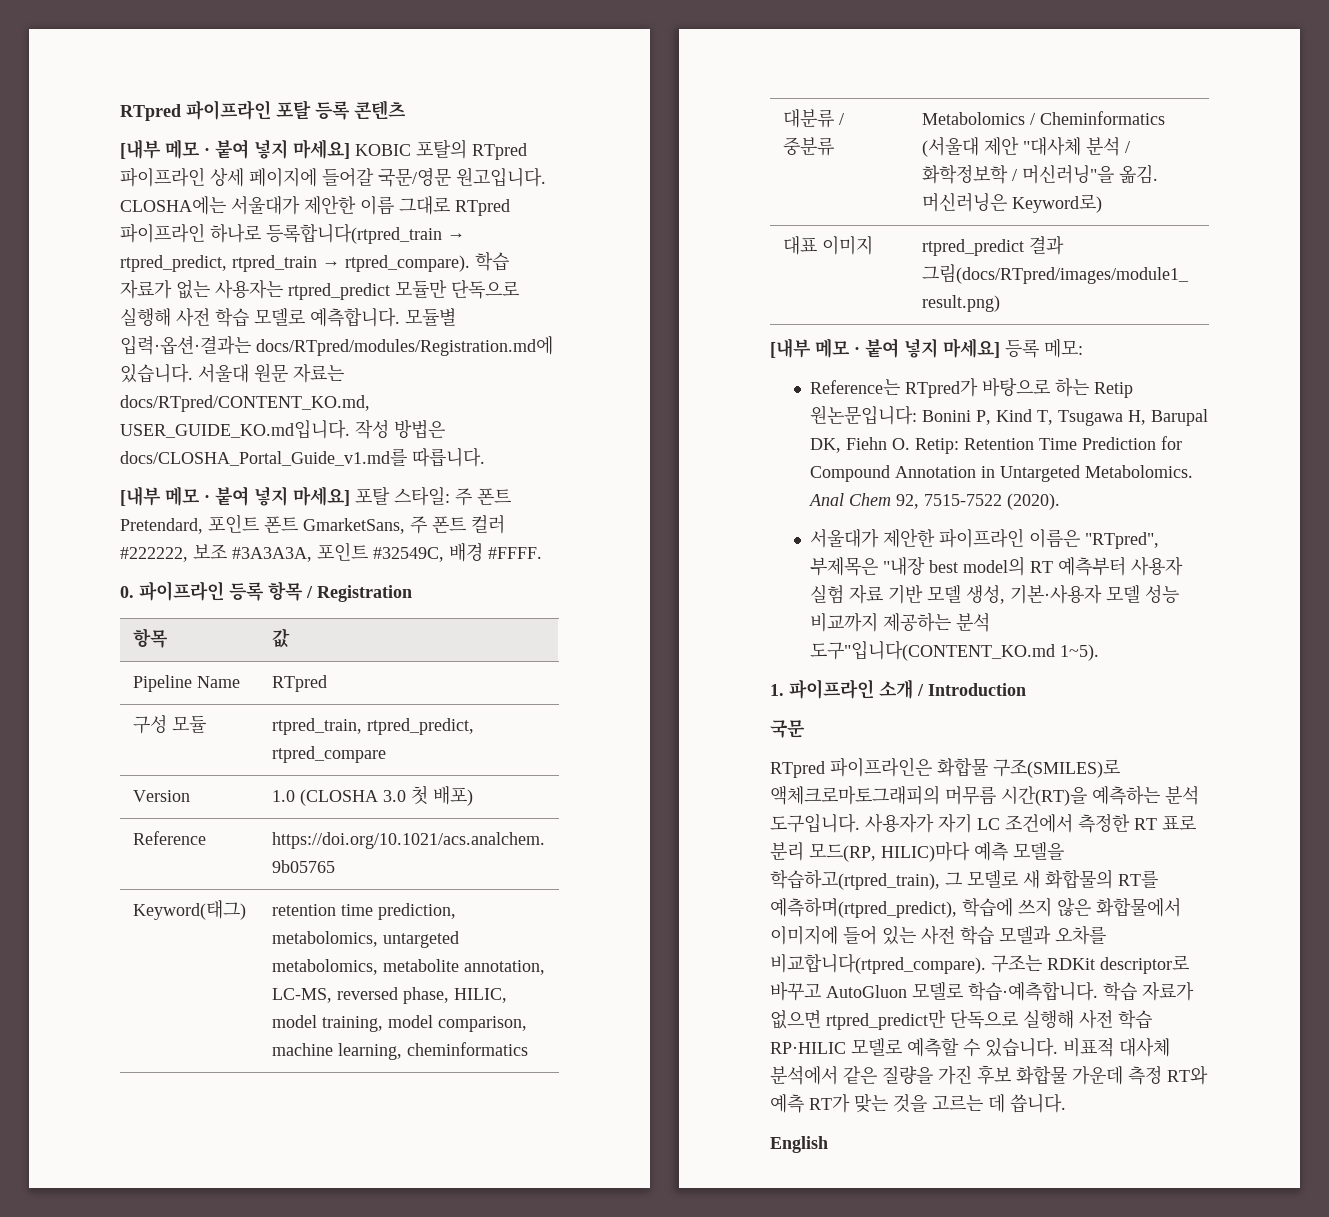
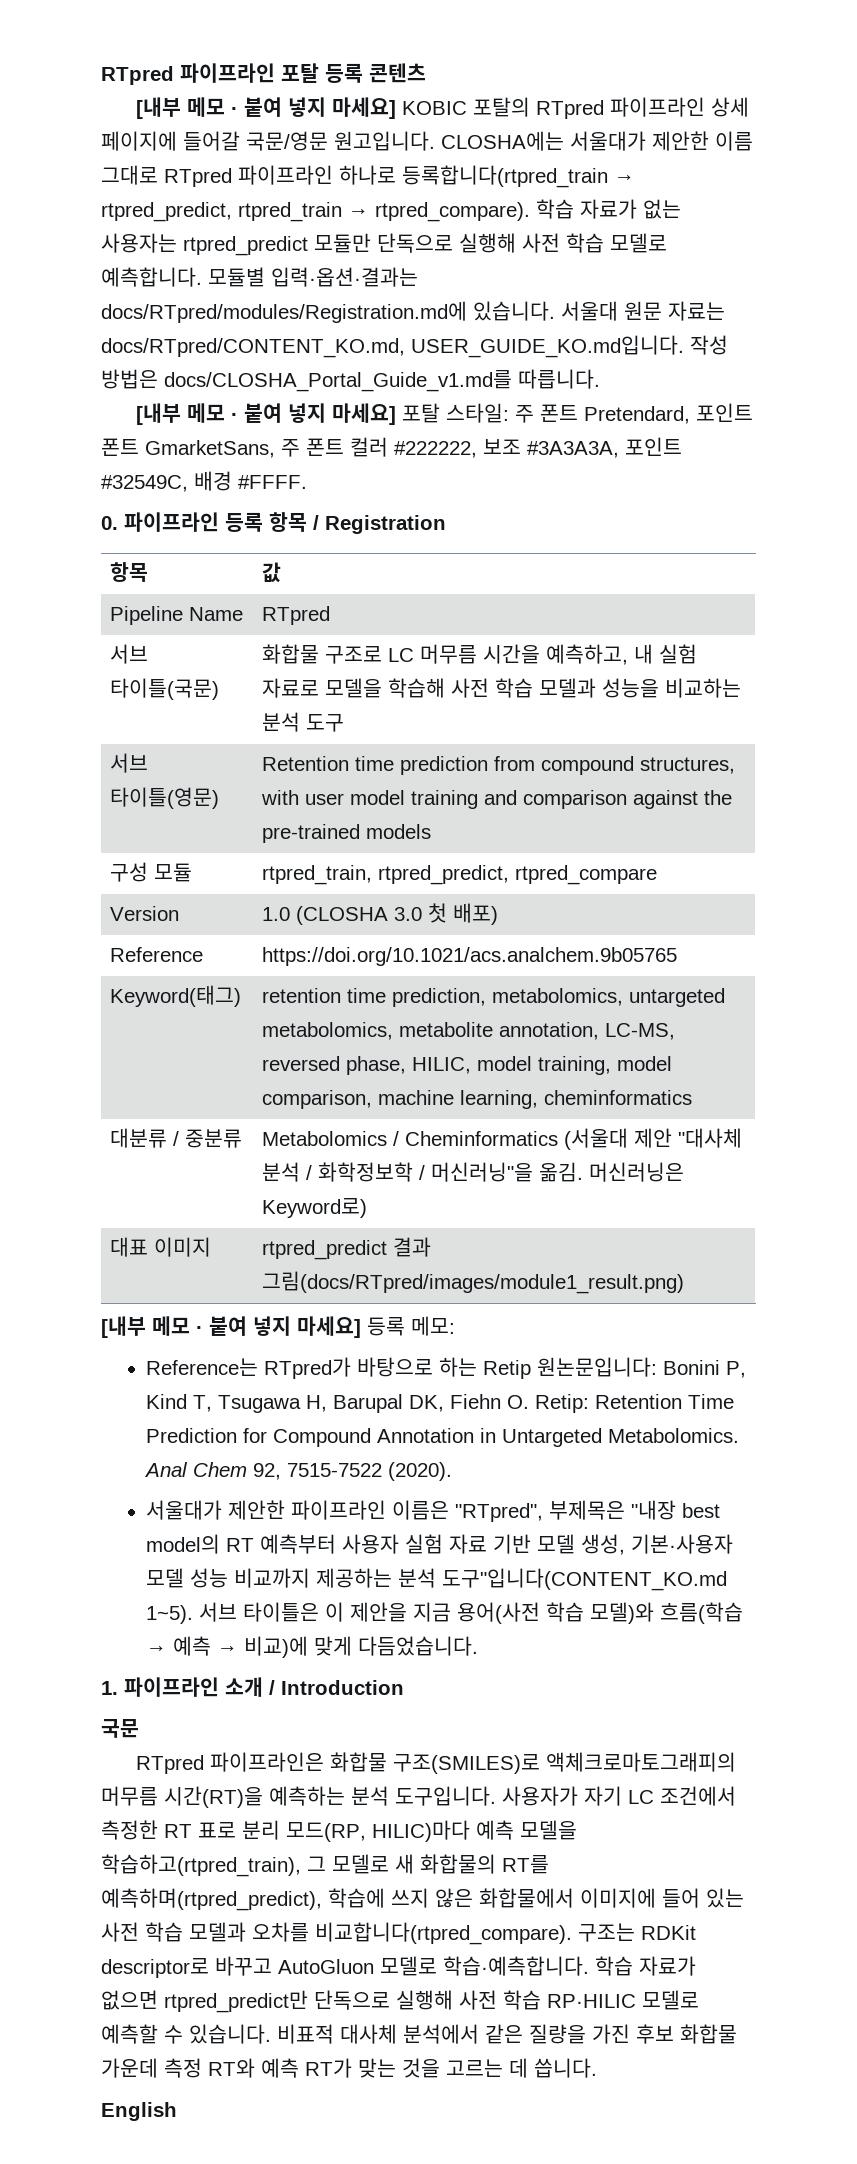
(327, 683) none -> [109,644,148,664] [109,678,219,700] [261,644,697,665] [261,678,741,698] [261,712,344,732] [109,753,148,773] [109,787,219,809] [261,756,735,775] [260,790,732,809] [261,824,431,843] // 서브 타이틀(국문) | 화합물 구조로 LC 머무름 시간을 예측하고, 내 실험 자료로 모델을 학습해 사전 학습 모델과 성능을 비교하는 분석 도구 // 서브 타이틀(영문) | Retention time prediction from compound structures, with user model training and comparison against the pre-trained models
(1100, 652) none -> [199,1602,744,1624] [146,1636,479,1658] 서브 타이틀은 이 제안을 지금 용어(사전 학습 모델)와 흐름(학습 → 예측 → 비교)에 맞게 다듬었습니다.

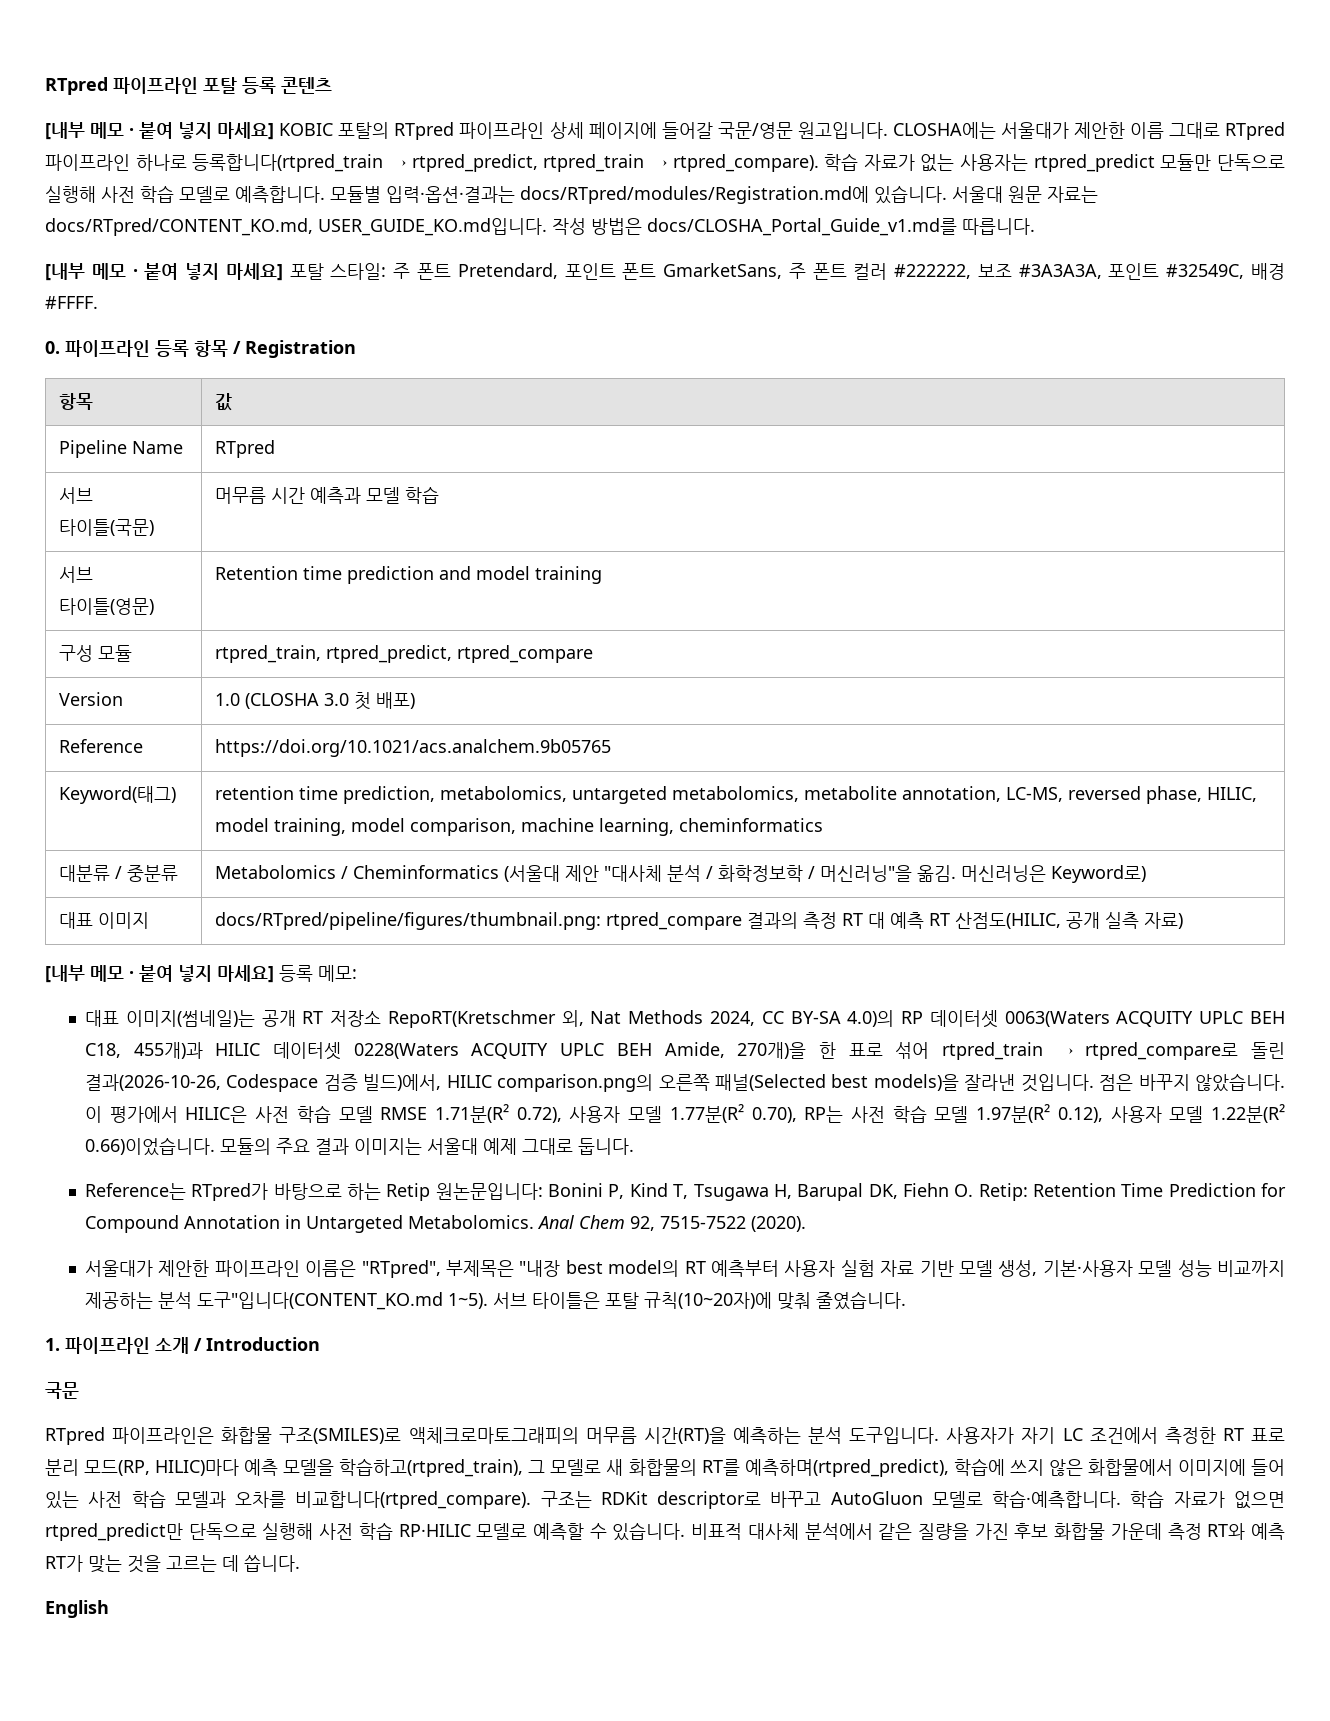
[261,644,697,665] [261,678,741,698] [261,712,344,732] 화합물 구조로 LC 머무름 시간을 예측하고, 내 실험 자료로 모델을 학습해 사전 학습 모델과 성능을 비교하는 분석 도구 -> [215,486,440,504] 머무름 시간 예측과 모델 학습
[493,756,735,775] [260,790,732,809] [261,824,431,843] from compound structures, with user model training and comparison against the pre-trained models -> [439,566,603,584] and model training
[261,1237,431,1260] [261,1271,684,1294] rtpred_predict 결과 그림(docs/RTpred/images/module1_result.png) -> [215,912,1184,930] docs/RTpred/pipeline/figures/thumbnail.png: rtpred_compare 결과의 측정 RT 대 예측 RT 산점도(HILIC, 공개 실측 자료)
(455, 1326) none -> [85,1010,1285,1028] [85,1042,1286,1060] [85,1073,1285,1092] [85,1104,1286,1123] [85,1137,635,1156] // 대표 이미지(썸네일)는 공개 RT 저장소 RepoRT(Kretschmer 외, Nat Methods 2024, CC BY-SA 4.0)의 RP 데이터셋 0063(Waters ACQUITY UPLC BEH C18, 455개)과 HILIC 데이터셋 0228(Waters ACQUITY UPLC BEH Amide, 270개)을 한 표로 섞어 rtpred_train → rtpred_compare로 돌린 결과(2026-10-26, Codespace 검증 빌드)에서, HILIC comparison.png의 오른쪽 패널(Selected best models)을 잘라낸 것입니다. 점은 바꾸지 않았습니다. 이 평가에서 HILIC은 사전 학습 모델 RMSE 1.71분(R² 0.72), 사용자 모델 1.77분(R² 0.70), RP는 사전 학습 모델 1.97분(R² 0.12), 사용자 모델 1.22분(R² 0.66)이었습니다. 모듈의 주요 결과 이미지는 서울대 예제 그대로 둡니다.
[325,1602,744,1624] [146,1636,479,1658] 이 제안을 지금 용어(사전 학습 모델)와 흐름(학습 → 예측 → 비교)에 맞게 다듬었습니다. -> [605,1291,907,1310] 포탈 규칙(10~20자)에 맞춰 줄였습니다.

